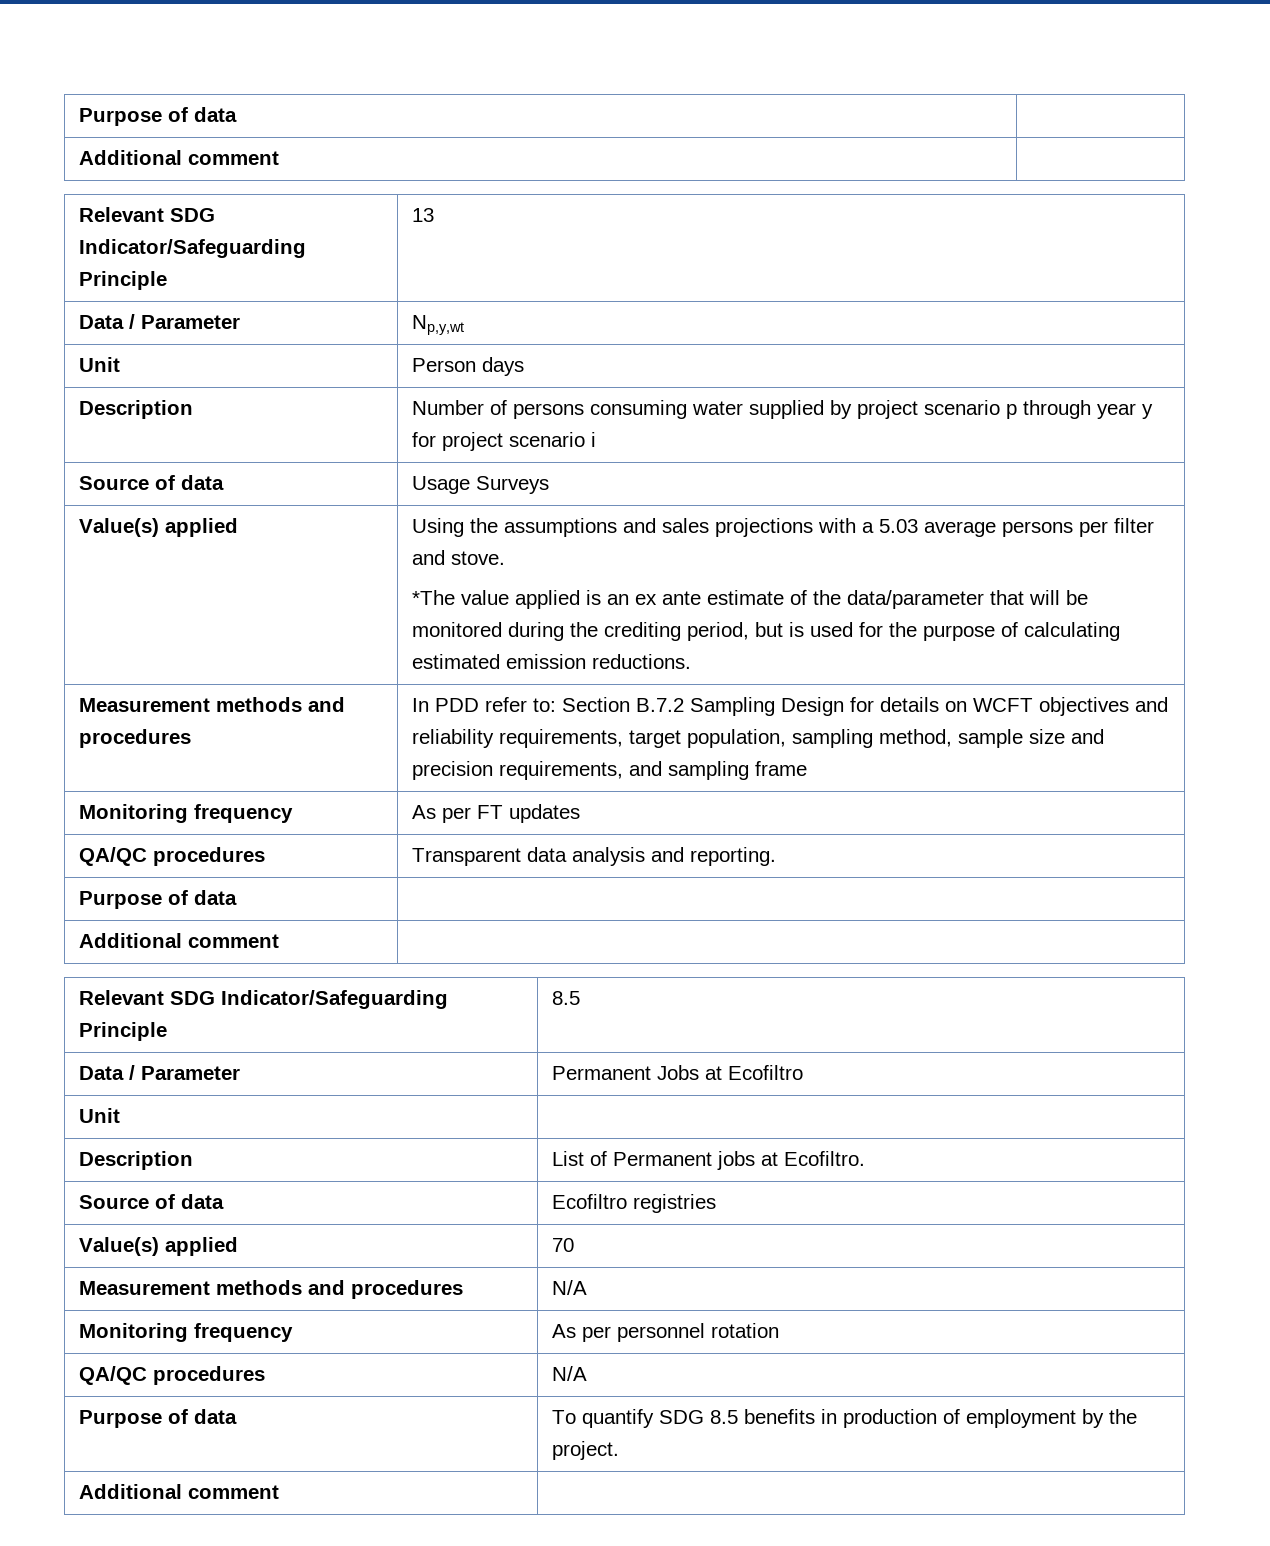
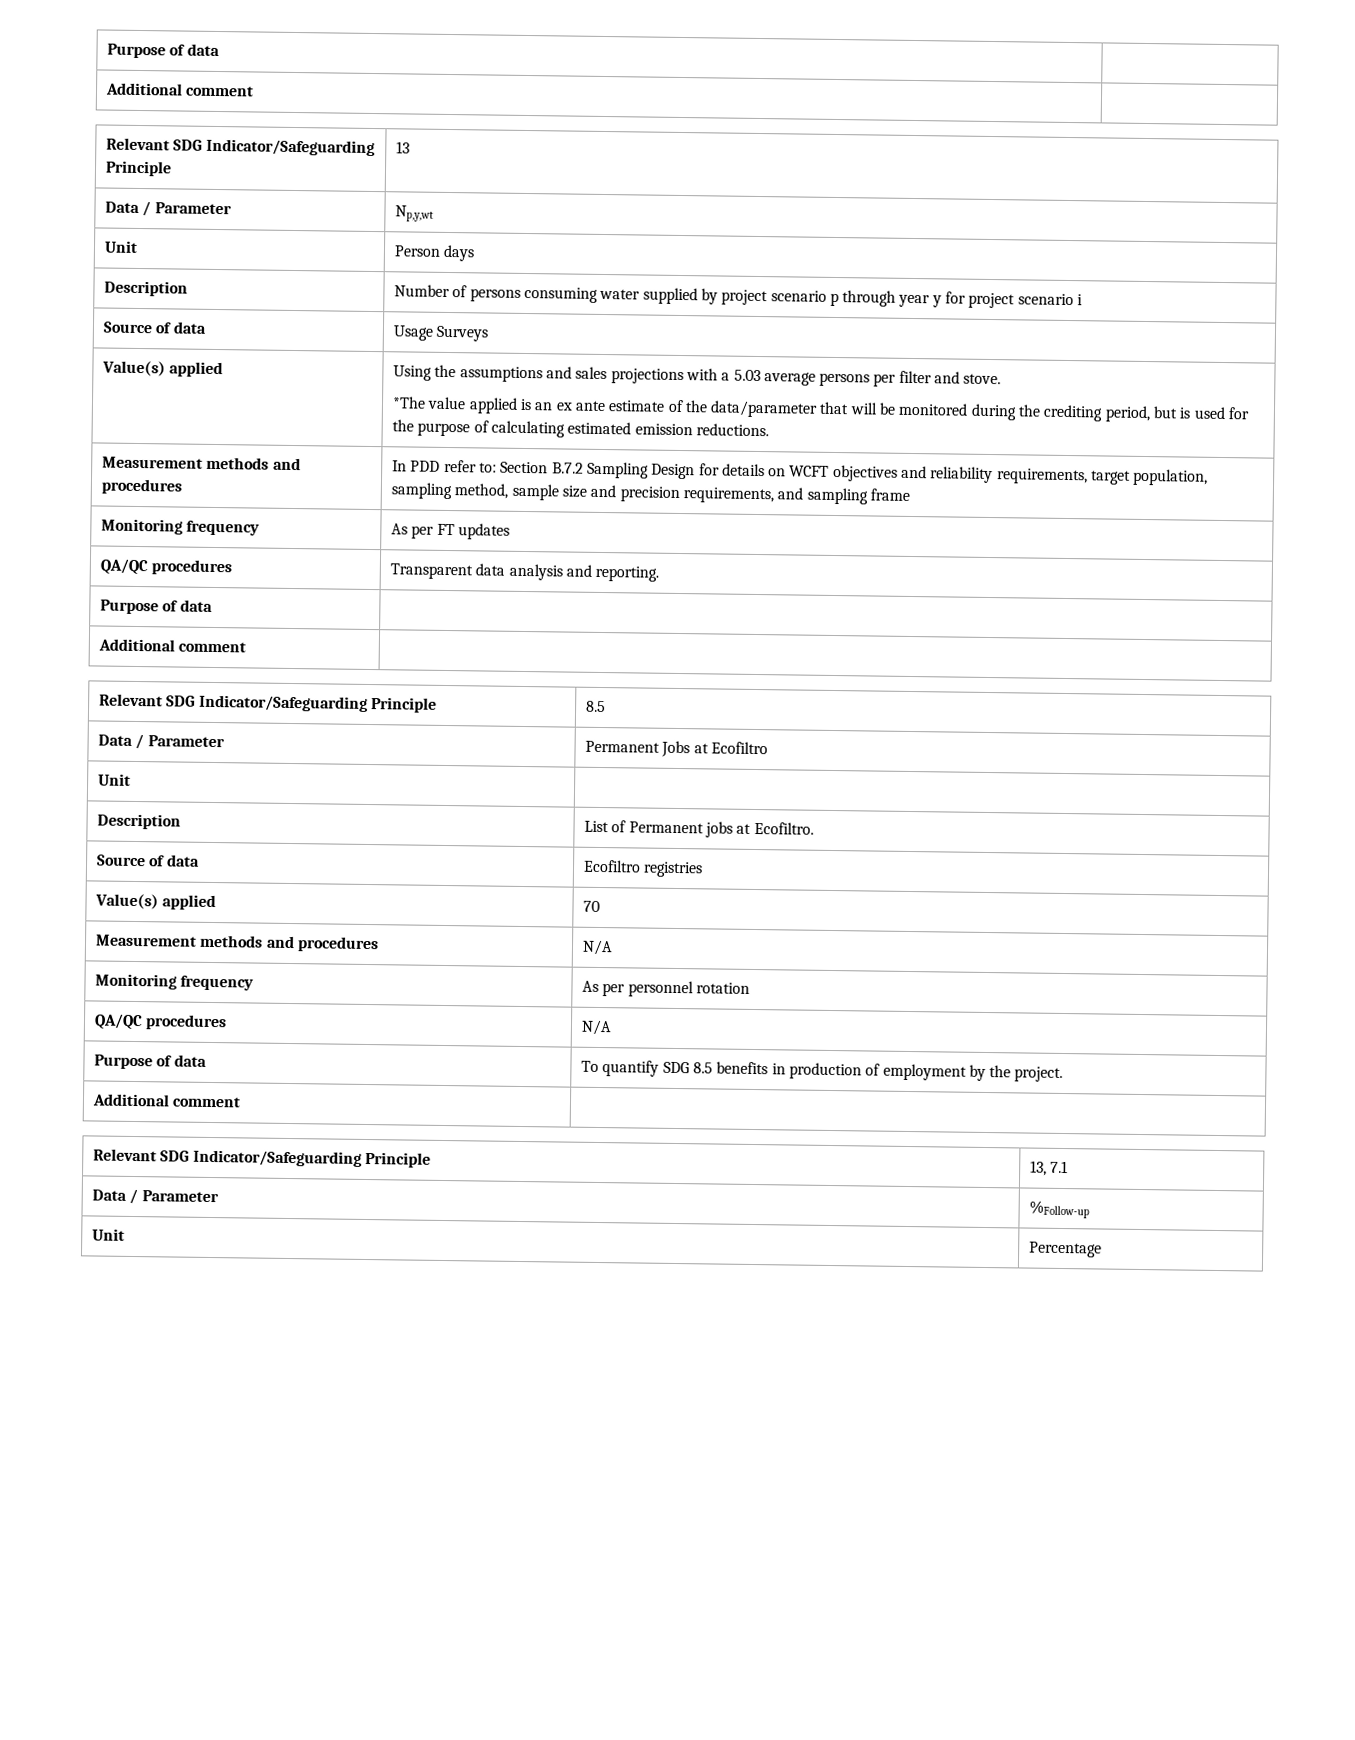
(280, 1492) none -> [92,1148,431,1168] [1029,1160,1069,1176] [91,1188,219,1205] [1028,1200,1090,1219] [91,1228,125,1241] [1028,1241,1102,1258] // Relevant SDG Indicator/Safeguarding Principle | 13, 7.1 // Data / Parameter | %Follow-up // Unit | Percentage

